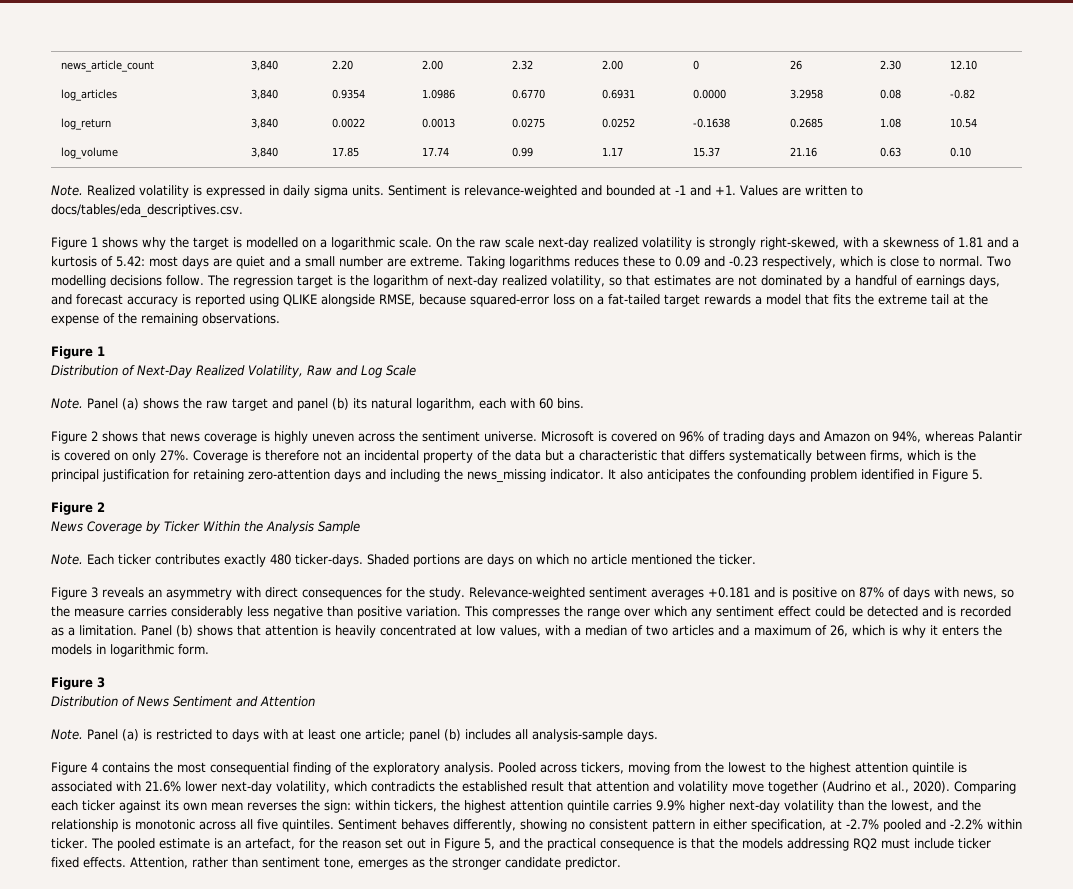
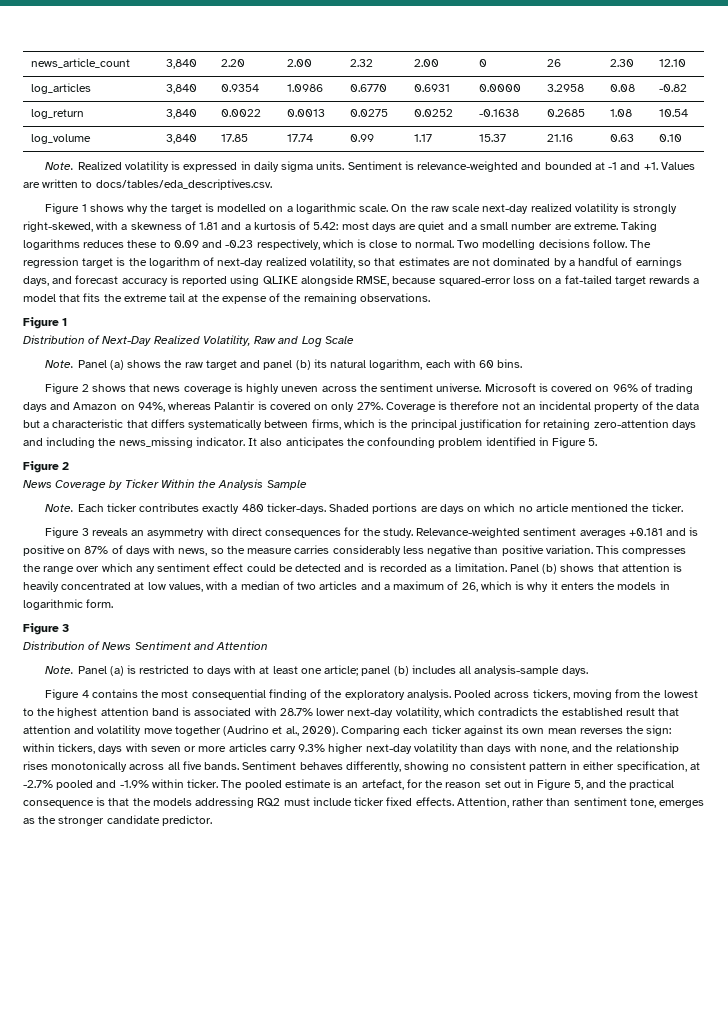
[912,762,954,775] quintile -> [151,708,179,716] band
[145,781,181,792] 21.6% -> [279,708,313,716] 28.7%
[441,800,685,813] the highest attention quintile carries 9.9% -> [98,743,326,754] days with seven or more articles carry 9.3%
[868,800,933,812] the lowest, -> [487,743,569,754] days with none,
[122,819,195,830] is monotonic -> [23,761,128,772] rises monotonically
[282,819,334,832] quintiles. -> [204,762,240,770] bands.
[950,819,983,830] -2.2% -> [119,780,149,788] -1.9%

